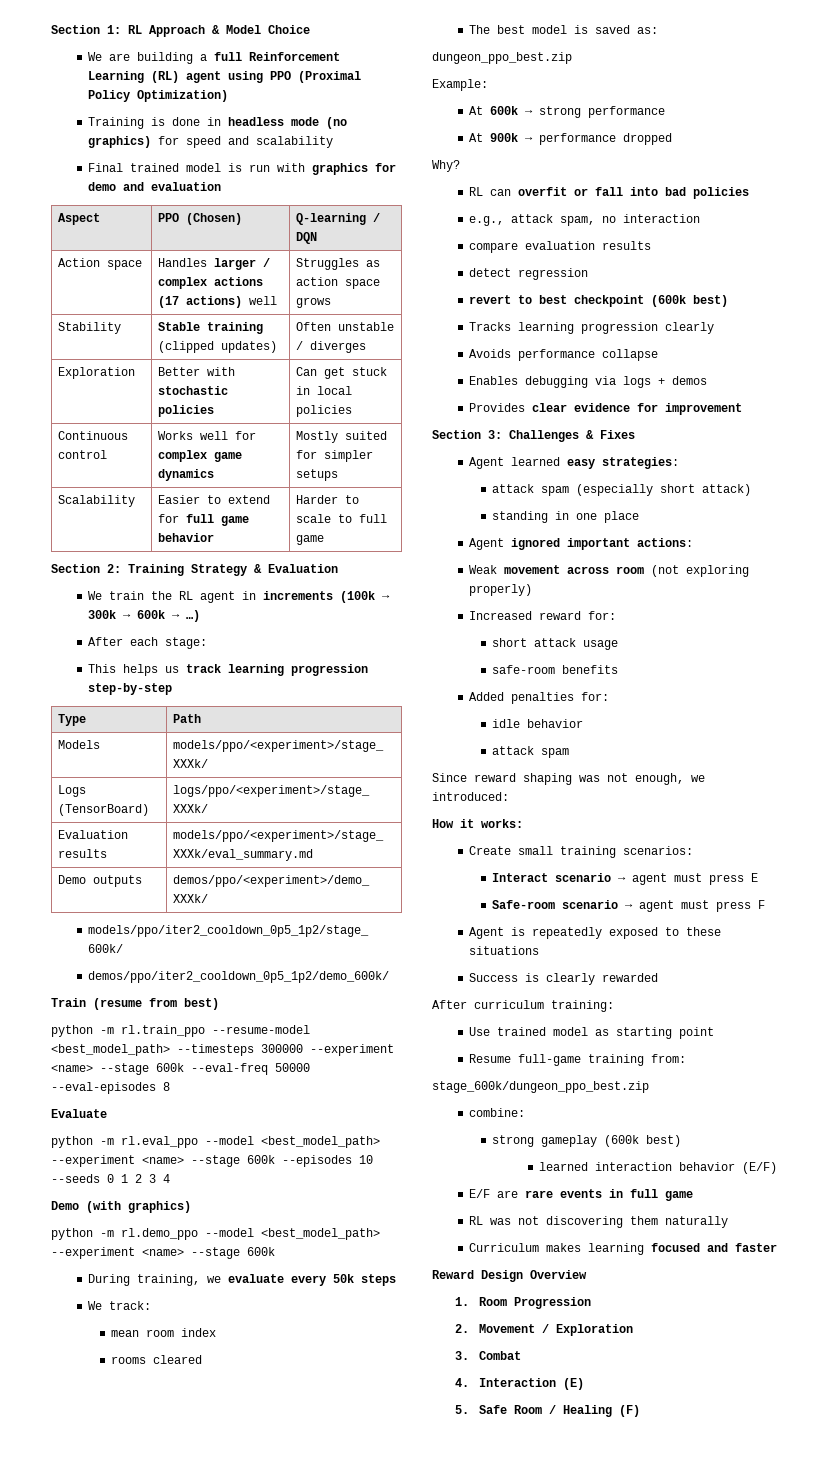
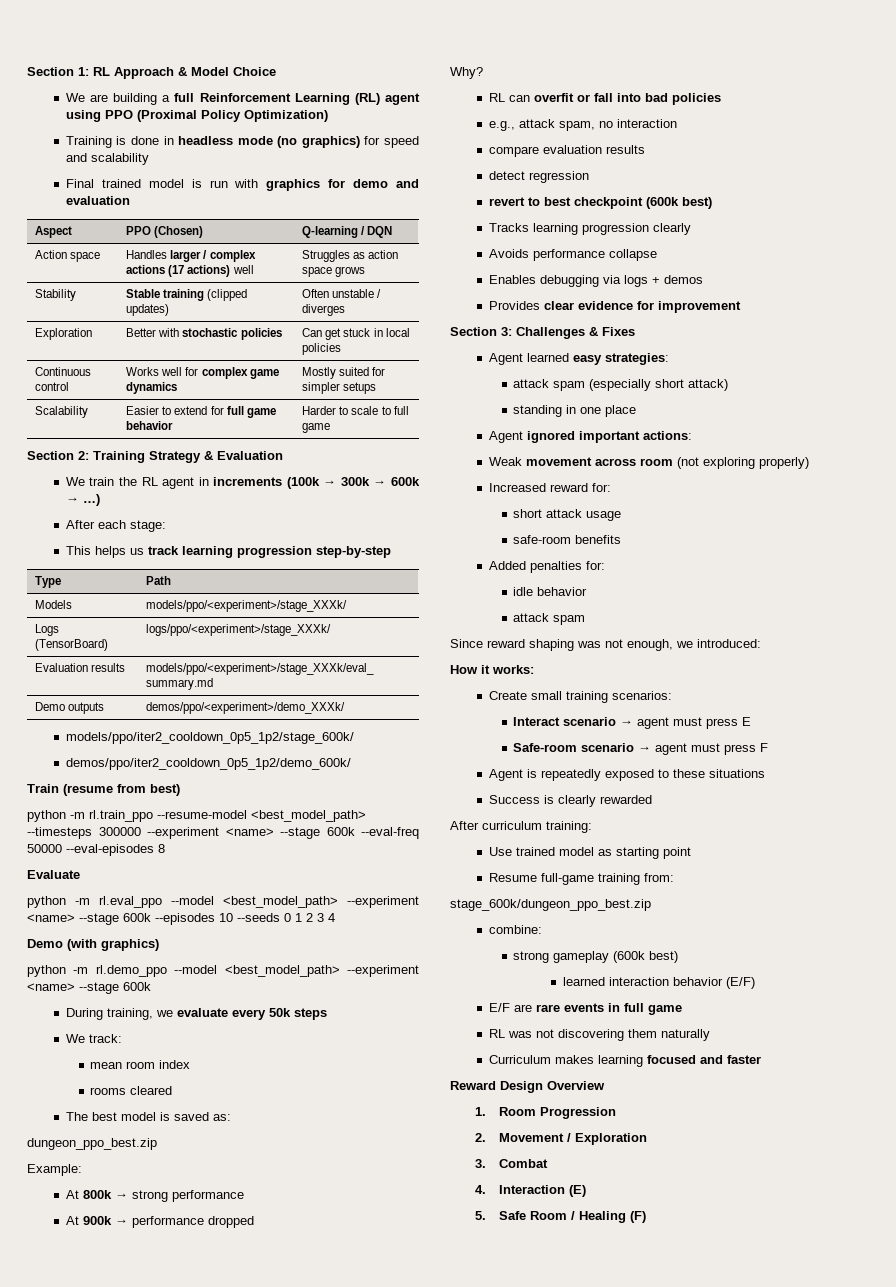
[489,106,518,115] 600k -> [82,1190,112,1199] 800k

